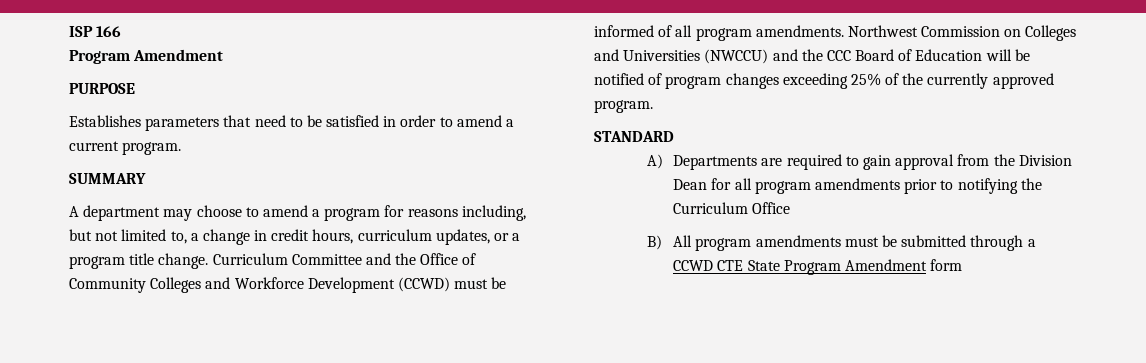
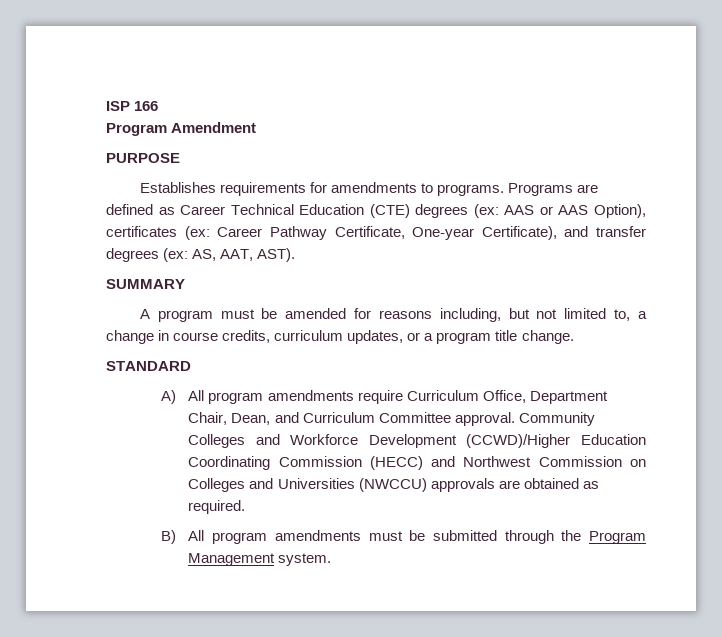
[145,115,515,131] [69,141,182,155] [69,173,146,184] [69,205,381,221] parameters that need to be satisfied in order to amend a current program. // SUMMARY // A department may choose to amend a program -> [219,182,599,196] [106,204,647,218] [106,226,646,240] [106,248,296,262] [106,279,185,289] [139,308,347,322] requirements for amendments to programs. Programs are defined as Career Technical Education (CTE) degrees (ex: AAS or AAS Option), certificates (ex: Career Pathway Certificate, One-year Certificate), and transfer degrees (ex: AS, AAT, AST). // SUMMARY // A program must be amended
[271,229,354,244] credit hours, -> [173,330,271,343] course credits,
[212,253,477,265] Curriculum Committee and the Office of -> [106,361,191,371] [160,390,608,404] [188,412,515,426] // STANDARD // A) All program amendments require Curriculum Office, Department Chair, Dean, and Curriculum Committee approval.
[397,277,507,292] [594,25,844,41] (CCWD) must be informed of all program amendments. -> [466,434,646,448] [188,456,456,470] (CCWD)/Higher Education Coordinating Commission (HECC) and
[772,49,1030,61] [594,73,1054,89] [594,100,653,113] [594,131,674,142] [646,154,1072,170] [673,178,1042,194] [673,202,791,214] and the CCC Board of Education will be notified of program changes exceeding 25% of the currently approved program. // STANDARD // A) Departments are required to gain approval from the Division Dean for all program amendments prior to notifying the Curriculum Office -> [430,478,599,492] [188,500,246,514] approvals are obtained as required.
[1027,239,1036,247] [673,259,963,275] a CCWD CTE State Program Amendment form -> [561,530,647,544] [188,553,332,566] the Program Management system.

